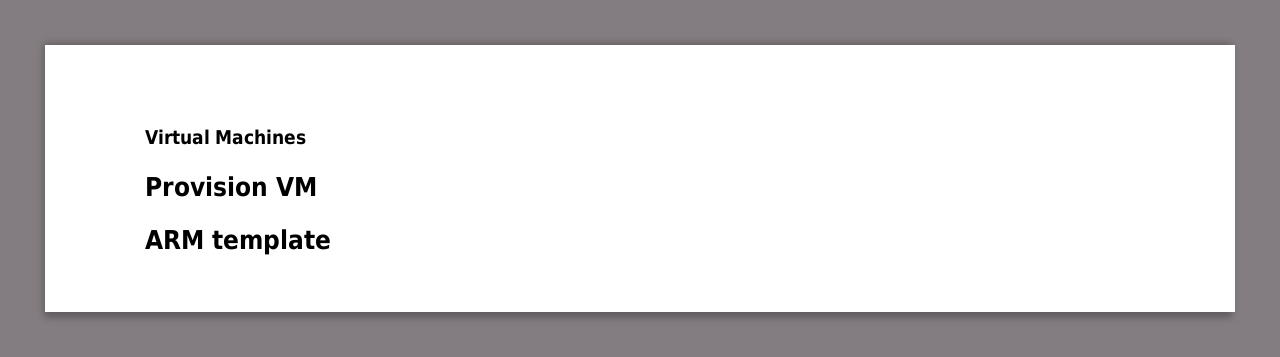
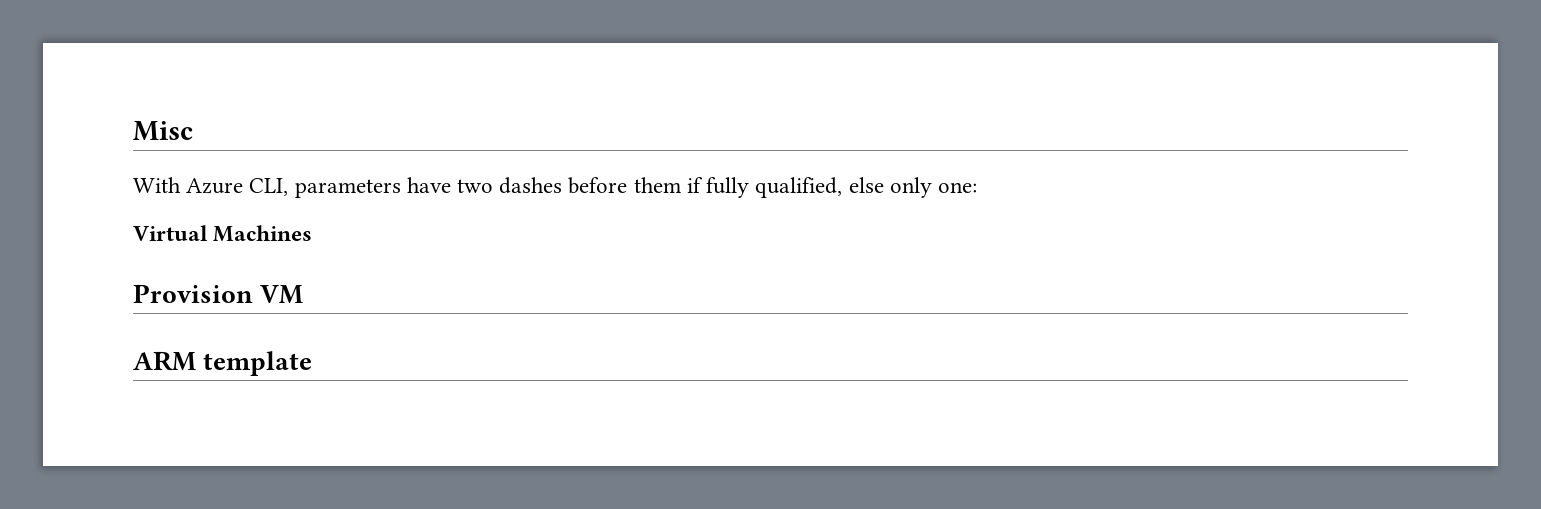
(145, 137) none -> [133,121,193,141] [133,177,977,198] Misc // With Azure CLI, parameters have two dashes before them if fully qualified, else only one: //

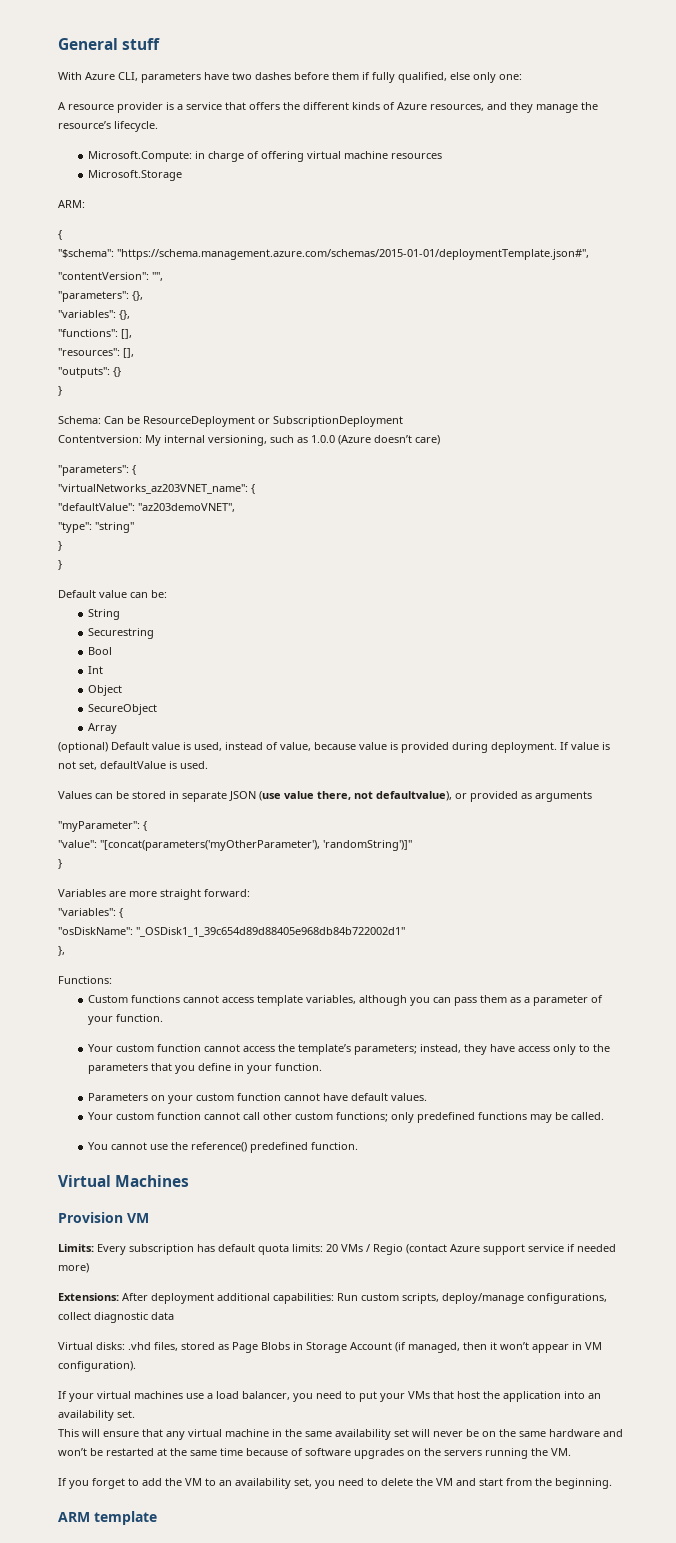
[133,121,193,141] Misc -> [58,38,161,50] General stuff
[133,225,313,242] [133,284,304,304] Virtual Machines // Provision VM -> [58,102,598,113] [58,121,158,132] [87,151,442,162] [87,170,182,181] [58,200,85,208] [58,230,62,240] [58,249,589,260] [58,272,163,281] [58,291,143,302] [58,310,130,320] [58,329,132,339] [58,348,134,358] [58,367,121,378] [58,386,62,396] [58,416,403,427] [58,435,440,446] [58,465,136,476] [58,484,255,494] [58,503,235,512] [58,522,134,533] [58,541,62,551] [58,560,62,570] [58,590,167,598] [87,609,120,620] [87,628,154,639] [87,647,112,655] [87,666,103,674] [87,685,122,696] [87,704,157,715] [87,723,117,734] [58,742,610,753] [58,761,208,770] [58,791,592,802] [58,821,147,832] [58,840,412,851] [58,859,62,869] [58,889,250,900] [58,908,123,918] [58,927,405,937] [58,946,65,956] [58,976,112,984] [87,995,603,1006] [87,1014,163,1025] [87,1044,610,1055] [87,1063,322,1074] [87,1093,427,1104] [87,1112,604,1123] [87,1142,358,1153] [58,1175,190,1187] [58,1212,149,1223] [58,1244,616,1255] [58,1263,89,1273] [58,1293,607,1304] [58,1312,174,1323] [58,1342,602,1353] [58,1361,136,1372] [58,1391,601,1402] [58,1410,135,1421] [58,1429,623,1440] [58,1448,571,1459] [58,1478,612,1489] A resource provider is a service that offers the different kinds of Azure resources, and they manage the resource’s lifecycle. // Microsoft.Compute: in charge of offering virtual machine resources // Microsoft.Storage // ARM: // { // "$schema": "https://schema.management.azure.com/schemas/2015-01-01/deploymentTemplate.json#", // "contentVersion": "", // "parameters": {}, // "variables": {}, // "functions": [], // "resources": [], // "outputs": {} // } // Schema: Can be ResourceDeployment or SubscriptionDeployment // Contentversion: My internal versioning, such as 1.0.0 (Azure doesn’t care) // "parameters": { // "virtualNetworks_az203VNET_name": { // "defaultValue": "az203demoVNET", // "type": "string" // } // } // Default value can be: // String // Securestring // Bool // Int // Object // SecureObject // Array // (optional) Default value is used, instead of value, because value is provided during deployment. If value is not set, defaultValue is used. // Values can be stored in separate JSON (use value there, not defaultvalue), or provided as arguments // "myParameter": { // "value": "[concat(parameters('myOtherParameter'), 'randomString')]" // } // Variables are more straight forward: // "variables": { // "osDiskName": "_OSDisk1_1_39c654d89d88405e968db84b722002d1" // }, // Functions: // Custom functions cannot access template variables, although you can pass them as a parameter of your function. // Your custom function cannot access the template’s parameters; instead, they have access only to the parameters that you define in your function. // Parameters on your custom function cannot have default values. // Your custom function cannot call other custom functions; only predefined functions may be called. // You cannot use the reference() predefined function. // Virtual Machines // Provision VM // Limits: Every subscription has default quota limits: 20 VMs / Regio (contact Azure support service if needed more) // Extensions: After deployment additional capabilities: Run custom scripts, deploy/manage configurations, collect diagnostic data // Virtual disks: .vhd files, stored as Page Blobs in Storage Account (if managed, then it won’t appear in VM configuration). // If your virtual machines use a load balancer, you need to put your VMs that host the application into an availability set. // This will ensure that any virtual machine in the same availability set will never be on the same hardware and won’t be restarted at the same time because of software upgrades on the servers running the VM. // If you forget to add the VM to an availability set, you need to delete the VM and start from the beginning.

